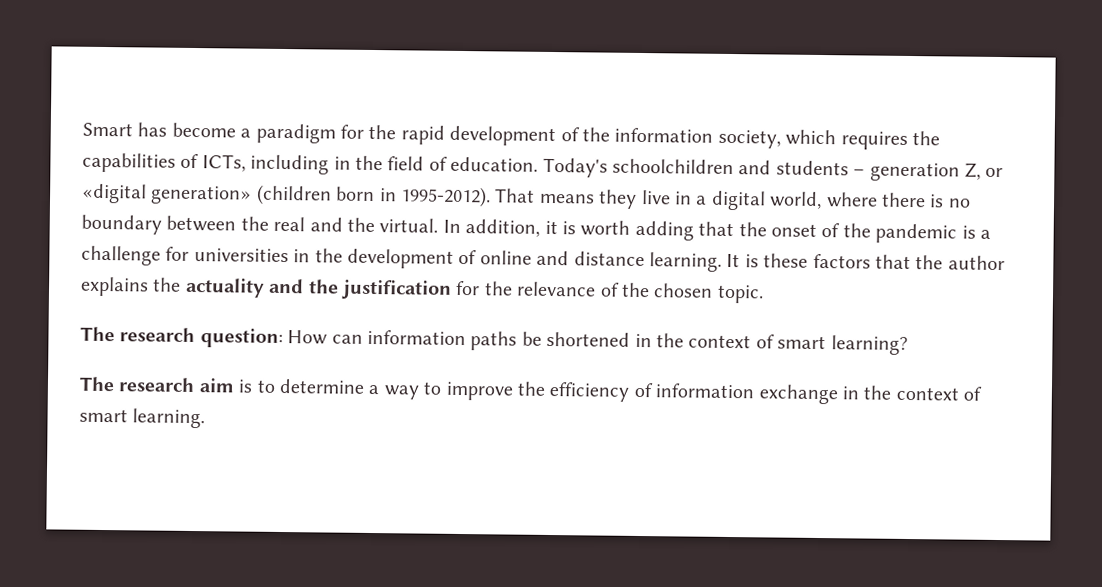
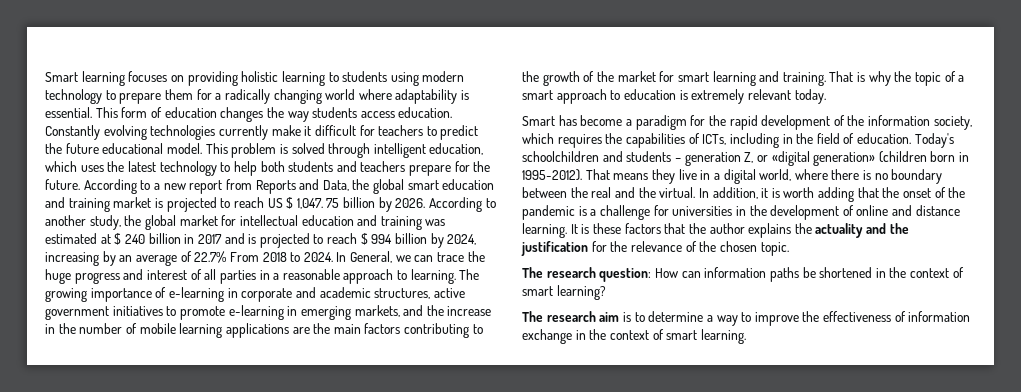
[82,122,133,137] Smart -> [45,71,465,86] [45,89,470,104] [45,107,453,122] [45,125,479,140] [45,143,484,158] [45,161,491,176] [45,179,495,194] [45,197,496,212] [45,215,446,230] [45,233,477,248] [45,251,485,266] [45,269,480,284] [45,287,465,302] [45,305,492,320] [45,323,483,338] [522,71,965,86] [522,89,826,104] [522,116,555,126] Smart learning focuses on providing holistic learning to students using modern technology to prepare them for a radically changing world where adaptability is essential. This form of education changes the way students access education. Constantly evolving technologies currently make it difficult for teachers to predict the future educational model. This problem is solved through intelligent education, which uses the latest technology to help both students and teachers prepare for the future. According to a new report from Reports and Data, the global smart education and training market is projected to reach US $ 1,047. 75 billion by 2026. According to another study, the global market for intellectual education and training was estimated at $ 240 billion in 2017 and is projected to reach $ 994 billion by 2024, increasing by an average of 22.7% From 2018 to 2024. In General, we can trace the huge progress and interest of all parties in a reasonable approach to learning. The growing importance of e-learning in corporate and academic structures, active government initiatives to promote e-learning in emerging markets, and the increase in the number of mobile learning applications are the main factors contributing to the growth of the market for smart learning and training. That is why the topic of a smart approach to education is extremely relevant today. // Smart
[549,381,631,402] efficiency -> [823,311,892,322] effectiveness

